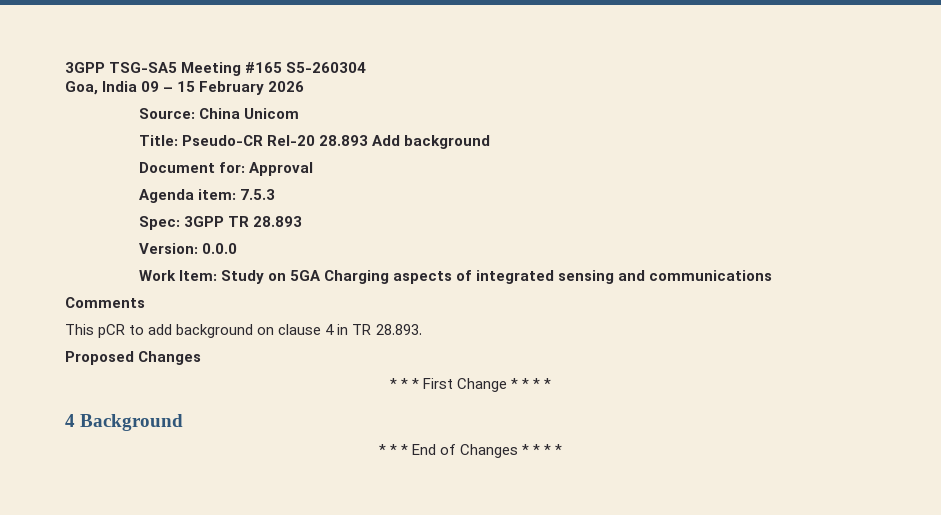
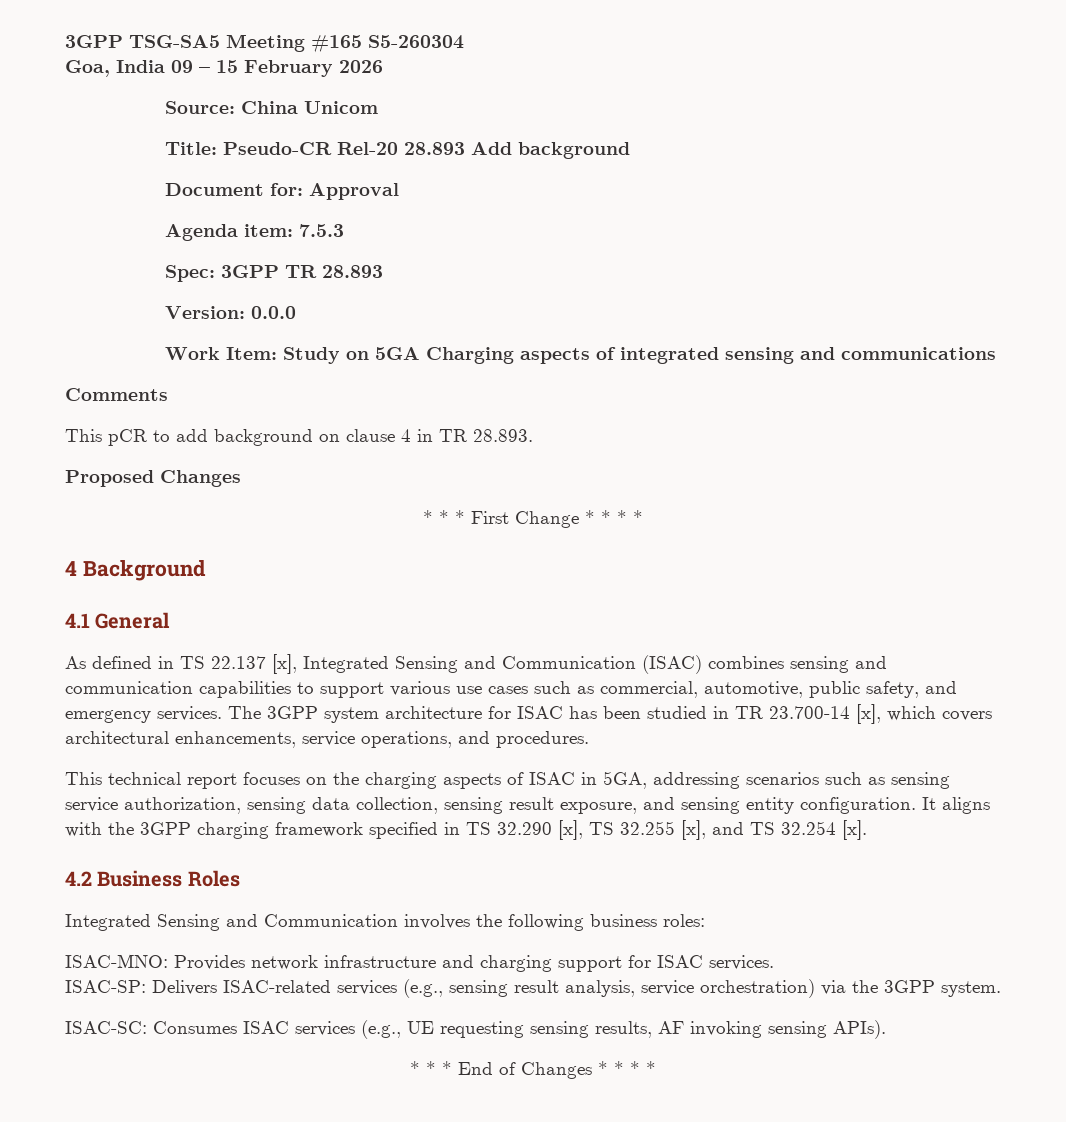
(184, 422) none -> [65,612,171,629] [65,654,887,674] [65,681,957,698] [65,704,992,724] [65,731,589,748] [65,771,950,789] [65,797,990,814] [65,820,867,840] [65,870,240,887] [65,914,705,931] [65,954,774,972] [65,979,1001,998] [65,1020,886,1039] // 4.1 General // As defined in TS 22.137 [x], Integrated Sensing and Communication (ISAC) combines sensing and communication capabilities to support various use cases such as commercial, automotive, public safety, and emergency services. The 3GPP system architecture for ISAC has been studied in TR 23.700-14 [x], which covers architectural enhancements, service operations, and procedures. // This technical report focuses on the charging aspects of ISAC in 5GA, addressing scenarios such as sensing service authorization, sensing data collection, sensing result exposure, and sensing entity configuration. It aligns with the 3GPP charging framework specified in TS 32.290 [x], TS 32.255 [x], and TS 32.254 [x]. // 4.2 Business Roles // Integrated Sensing and Communication involves the following business roles: // ISAC-MNO: Provides network infrastructure and charging support for ISAC services. // ISAC-SP: Delivers ISAC-related services (e.g., sensing result analysis, service orchestration) via the 3GPP system. // ISAC-SC: Consumes ISAC services (e.g., UE requesting sensing results, AF invoking sensing APIs).

